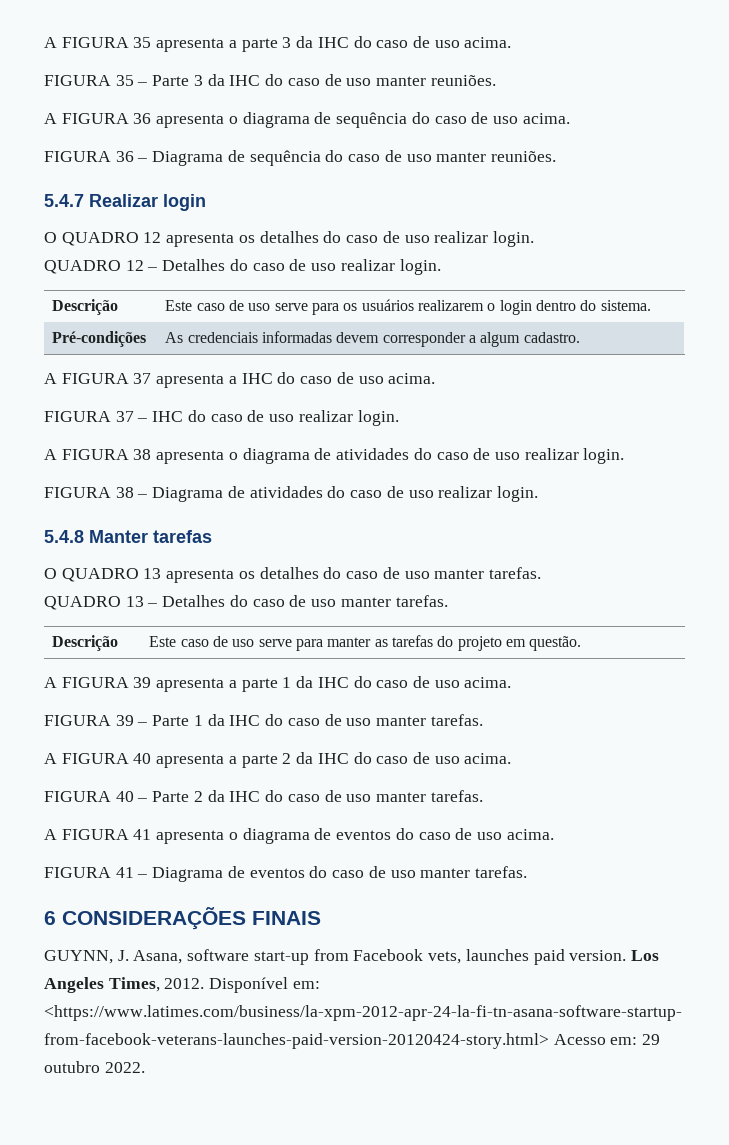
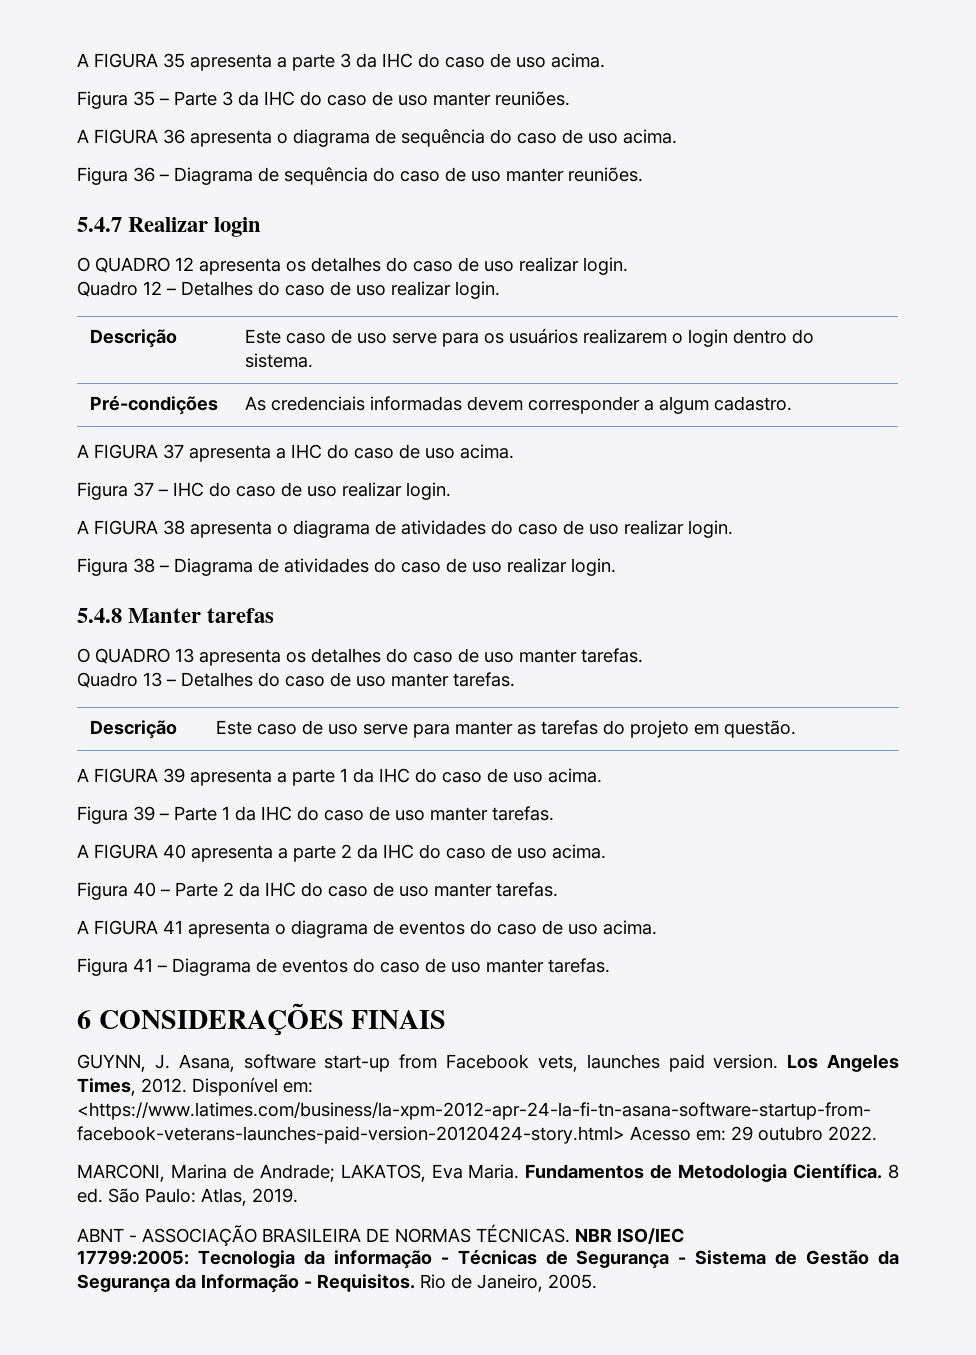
[44,75,111,86] FIGURA -> [77,91,128,109] Figura
[44,151,111,162] FIGURA -> [77,167,128,185] Figura
[44,260,121,274] QUADRO -> [77,281,138,297] Quadro
[44,411,111,422] FIGURA -> [77,482,128,500] Figura
[44,487,111,498] FIGURA -> [77,558,128,576] Figura
[44,596,121,610] QUADRO -> [77,672,138,688] Quadro
[44,715,111,726] FIGURA -> [77,806,128,824] Figura
[44,791,111,802] FIGURA -> [77,882,128,900] Figura
[44,867,111,878] FIGURA -> [77,958,128,976] Figura
(145, 1067) none -> [77,1164,899,1182] [77,1188,298,1206] [77,1224,684,1246] [77,1250,899,1269] [77,1274,597,1293] // MARCONI, Marina de Andrade; LAKATOS, Eva Maria. Fundamentos de Metodologia Científica. 8 ed. São Paulo: Atlas, 2019. // ABNT - ASSOCIAÇÃO BRASILEIRA DE NORMAS TÉCNICAS. NBR ISO/IEC // 17799:2005: Tecnologia da informação - Técnicas de Segurança - Sistema de Gestão da Segurança da Informação - Requisitos. Rio de Janeiro, 2005.

